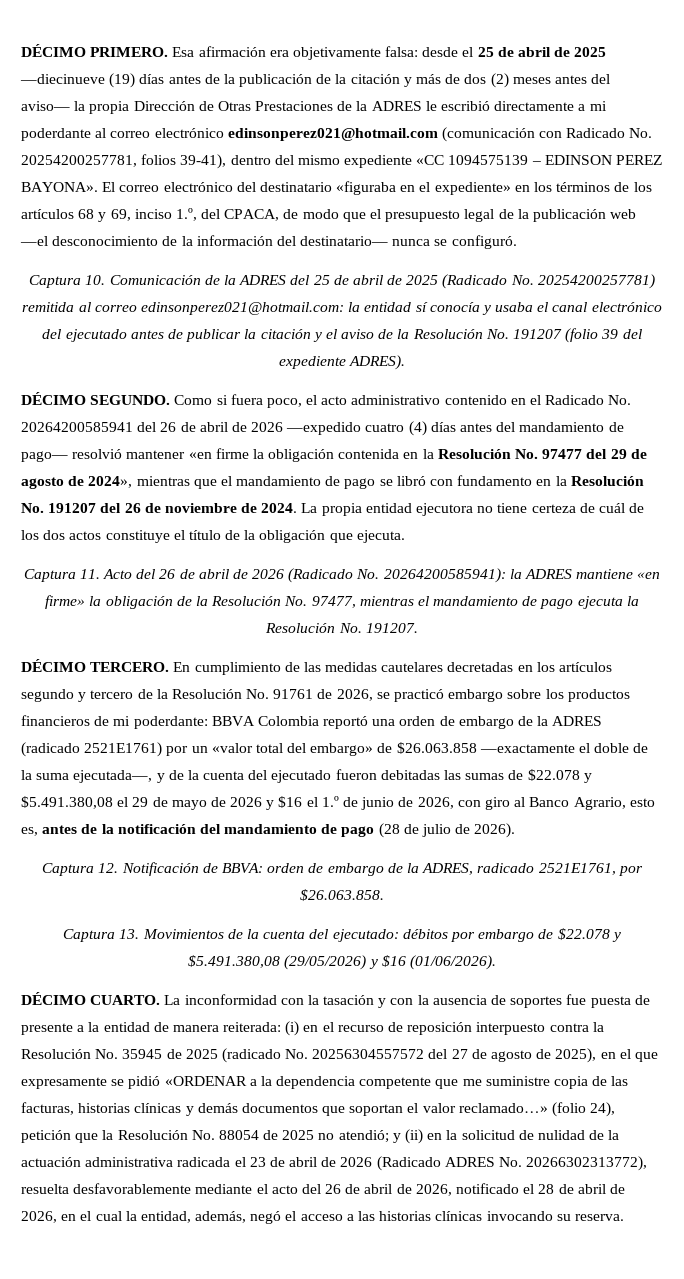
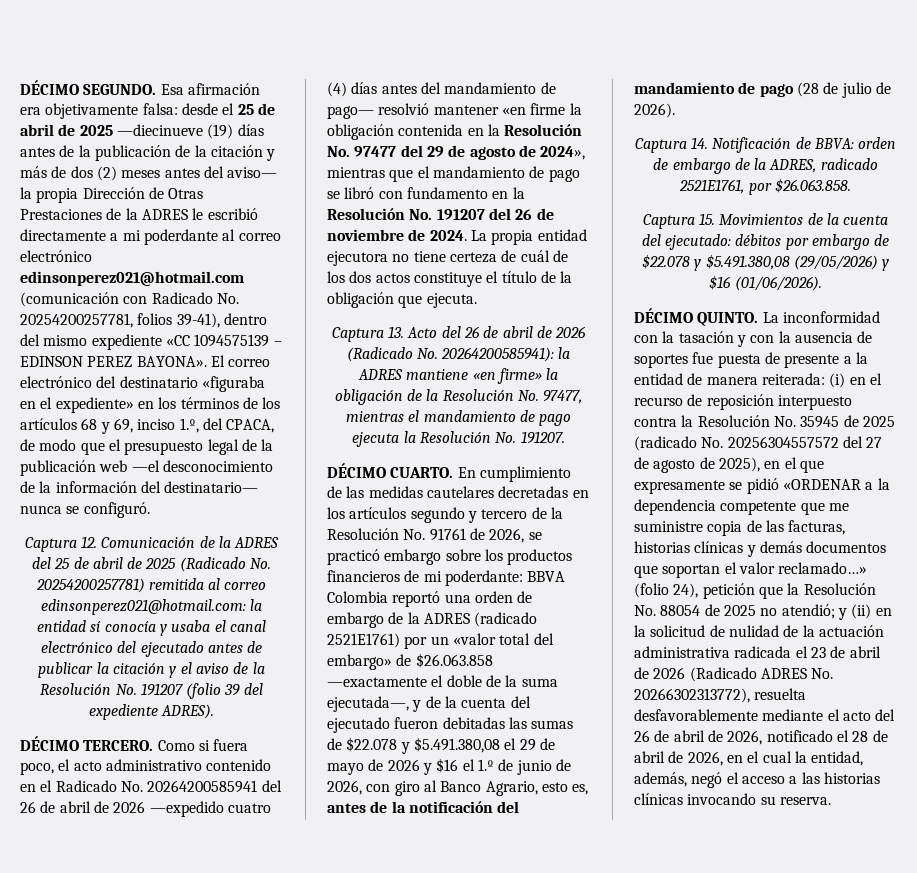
[21,44,169,57] DÉCIMO PRIMERO. -> [20,80,157,95] DÉCIMO SEGUNDO.
[85,275,106,285] 10. -> [81,536,98,548] 12.
[90,395,171,405] SEGUNDO. -> [83,740,154,751] TERCERO.
[79,569,100,579] 11. -> [388,326,405,338] 13.
[90,662,170,672] TERCERO. -> [390,467,454,478] CUARTO.
[98,863,119,873] 12. -> [691,137,709,149] 14.
[119,929,140,939] 13. -> [699,213,716,225] 15.
[90,995,161,1005] CUARTO. -> [697,312,759,326] QUINTO.

